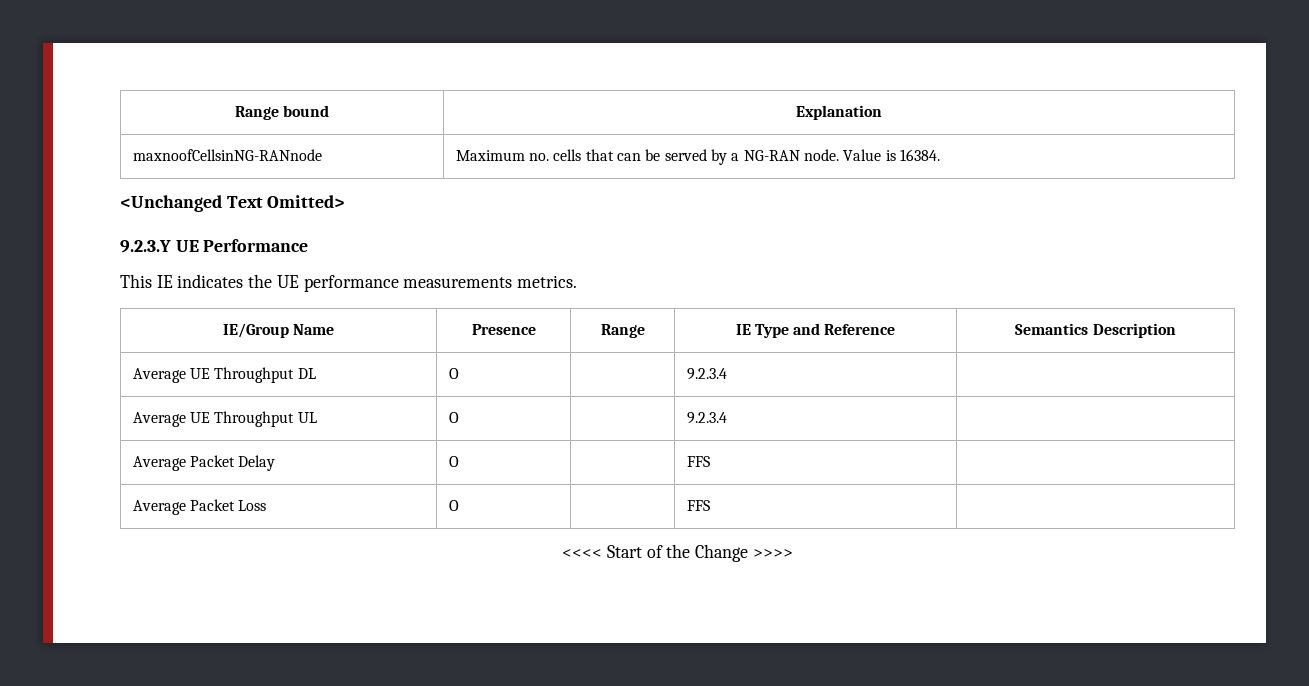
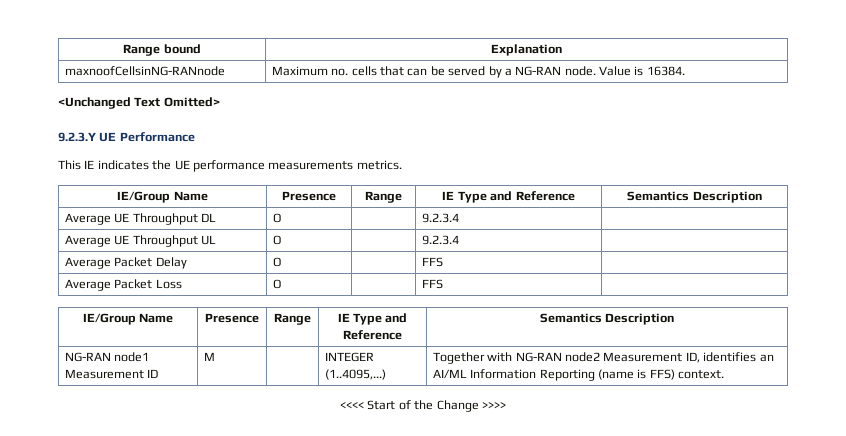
(710, 505) none -> [82,313,174,325] [205,313,259,323] [274,313,311,325] [337,313,408,325] [343,330,402,340] [539,313,675,325] [64,352,150,362] [64,369,159,379] [203,352,215,361] [324,352,374,362] [324,369,386,380] [432,352,774,364] [432,369,725,381] // IE/Group Name | Presence | Range | IE Type and Reference | Semantics Description // NG-RAN node1 Measurement ID | M | | INTEGER (1..4095,...) | Together with NG-RAN node2 Measurement ID, identifies an AI/ML Information Reporting (name is FFS) context.

